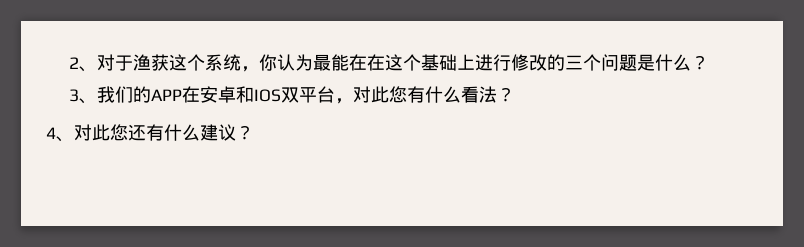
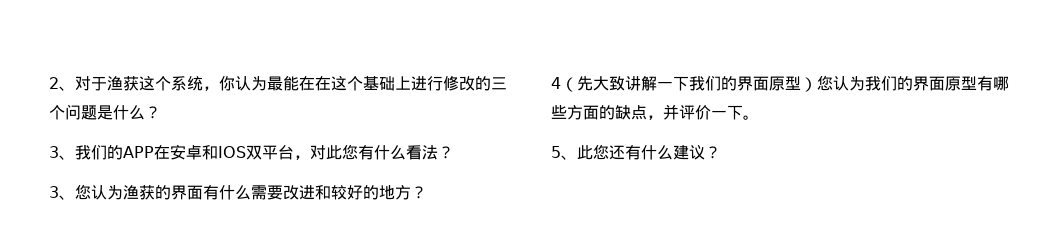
[46,124,92,142] 4、对 -> [49,184,427,200] [551,75,1009,92] [551,104,759,120] [551,146,577,160] 3、您认为渔获的界面有什么需要改进和较好的地方？ // 4（先大致讲解一下我们的界面原型）您认为我们的界面原型有哪些方面的缺点，并评价一下。 // 5、

